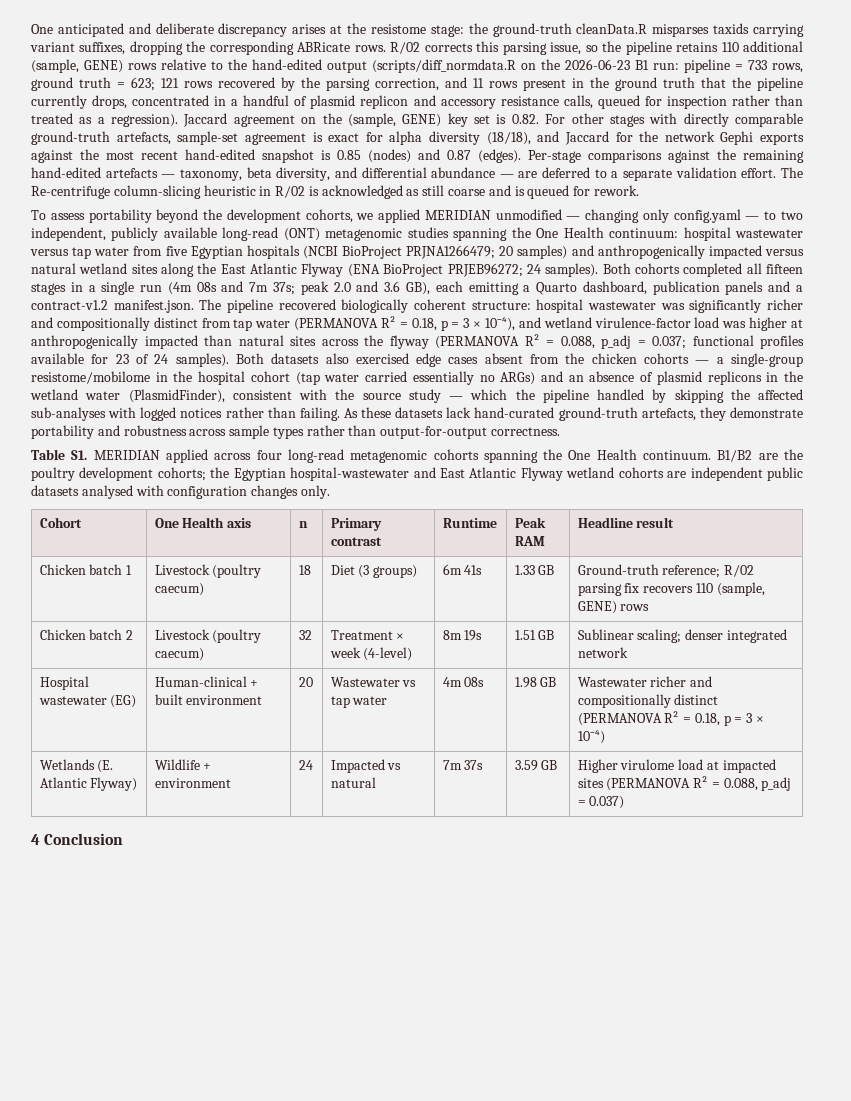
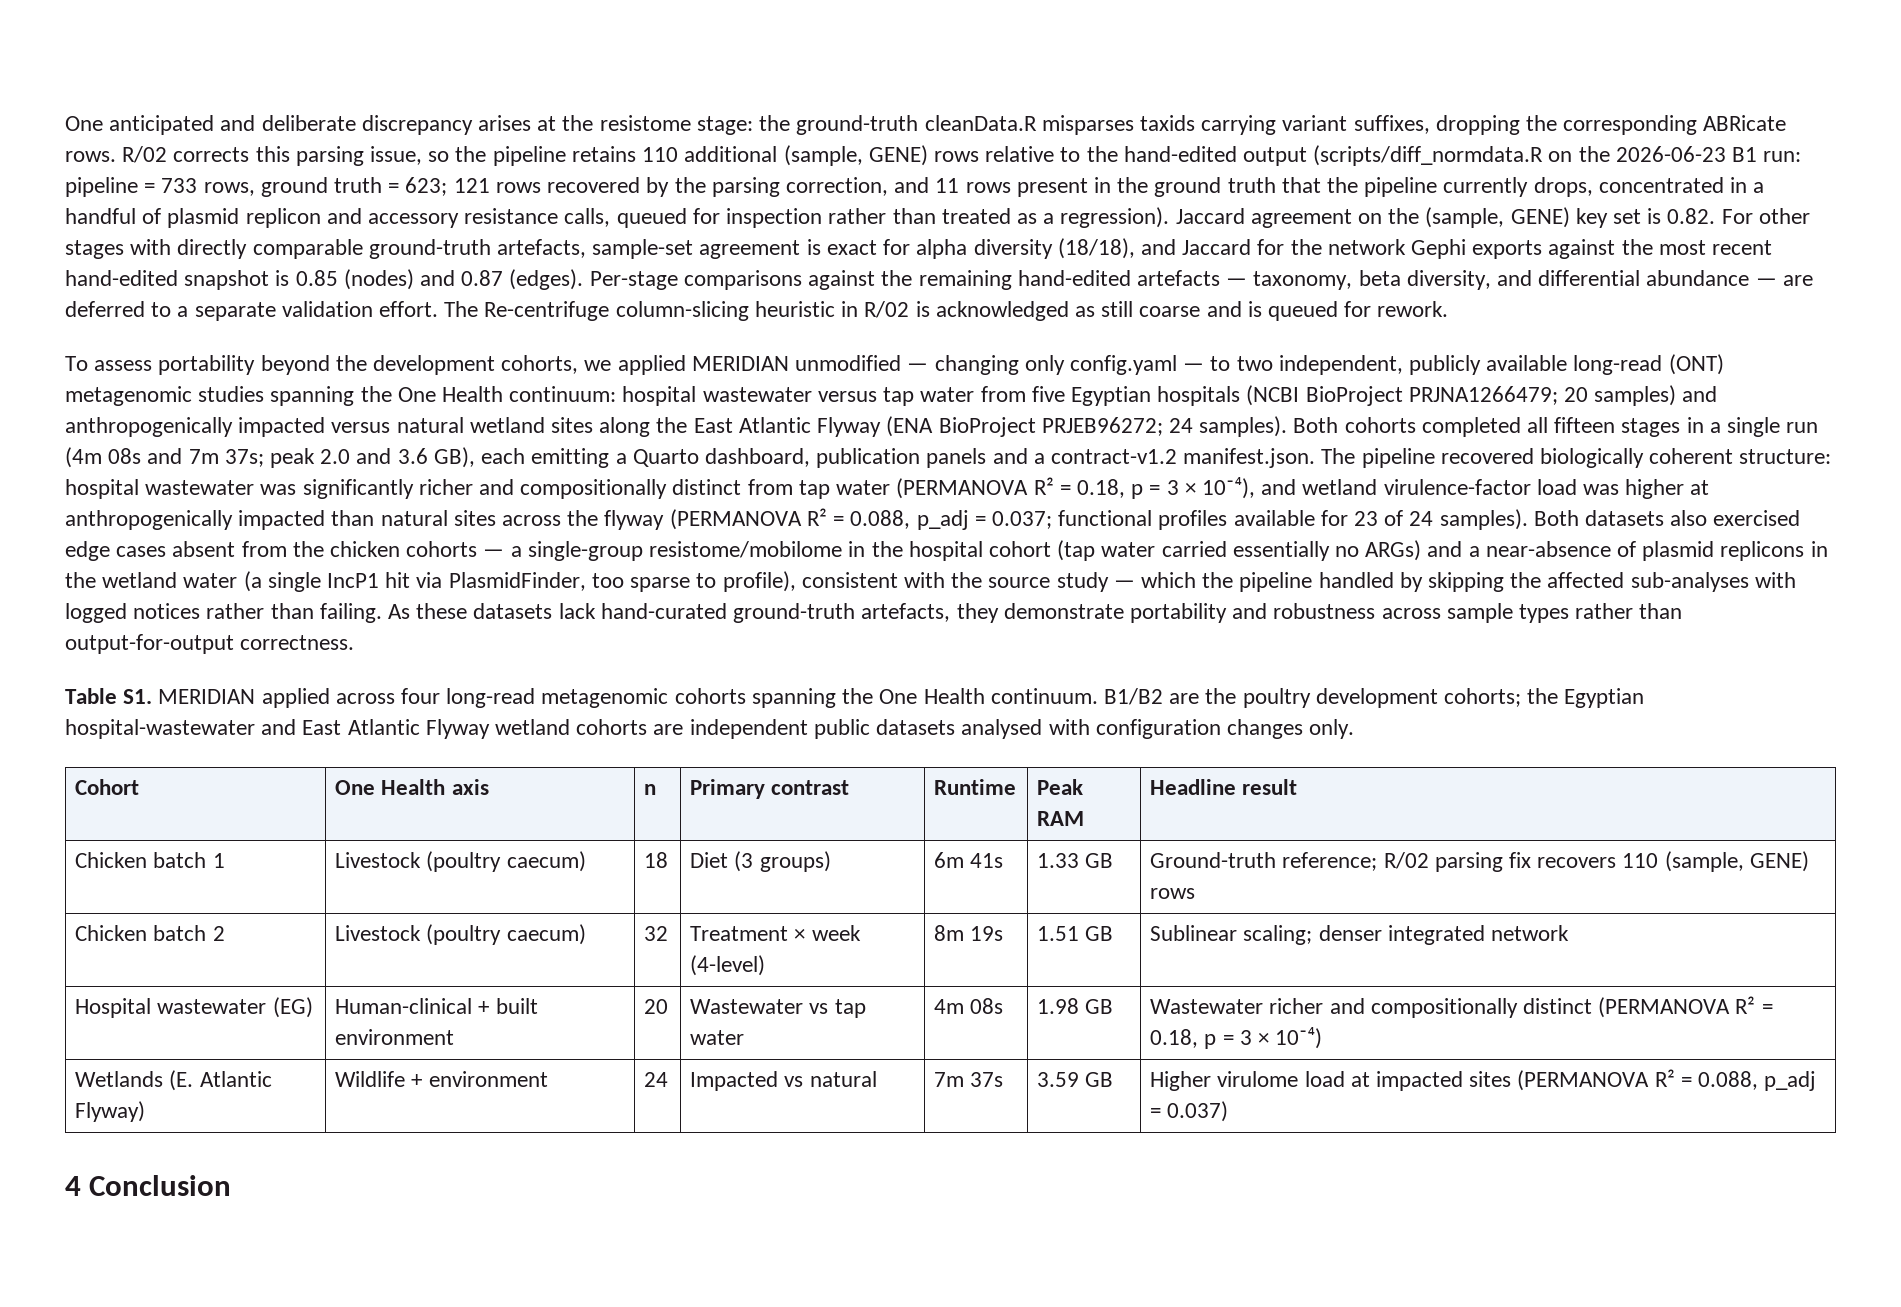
[568,371,635,382] an absence -> [1468,541,1611,557] a near-absence
[128,389,225,403] (PlasmidFinder), -> [243,571,796,592] (a single IncP1 hit via PlasmidFinder, too sparse to profile),

